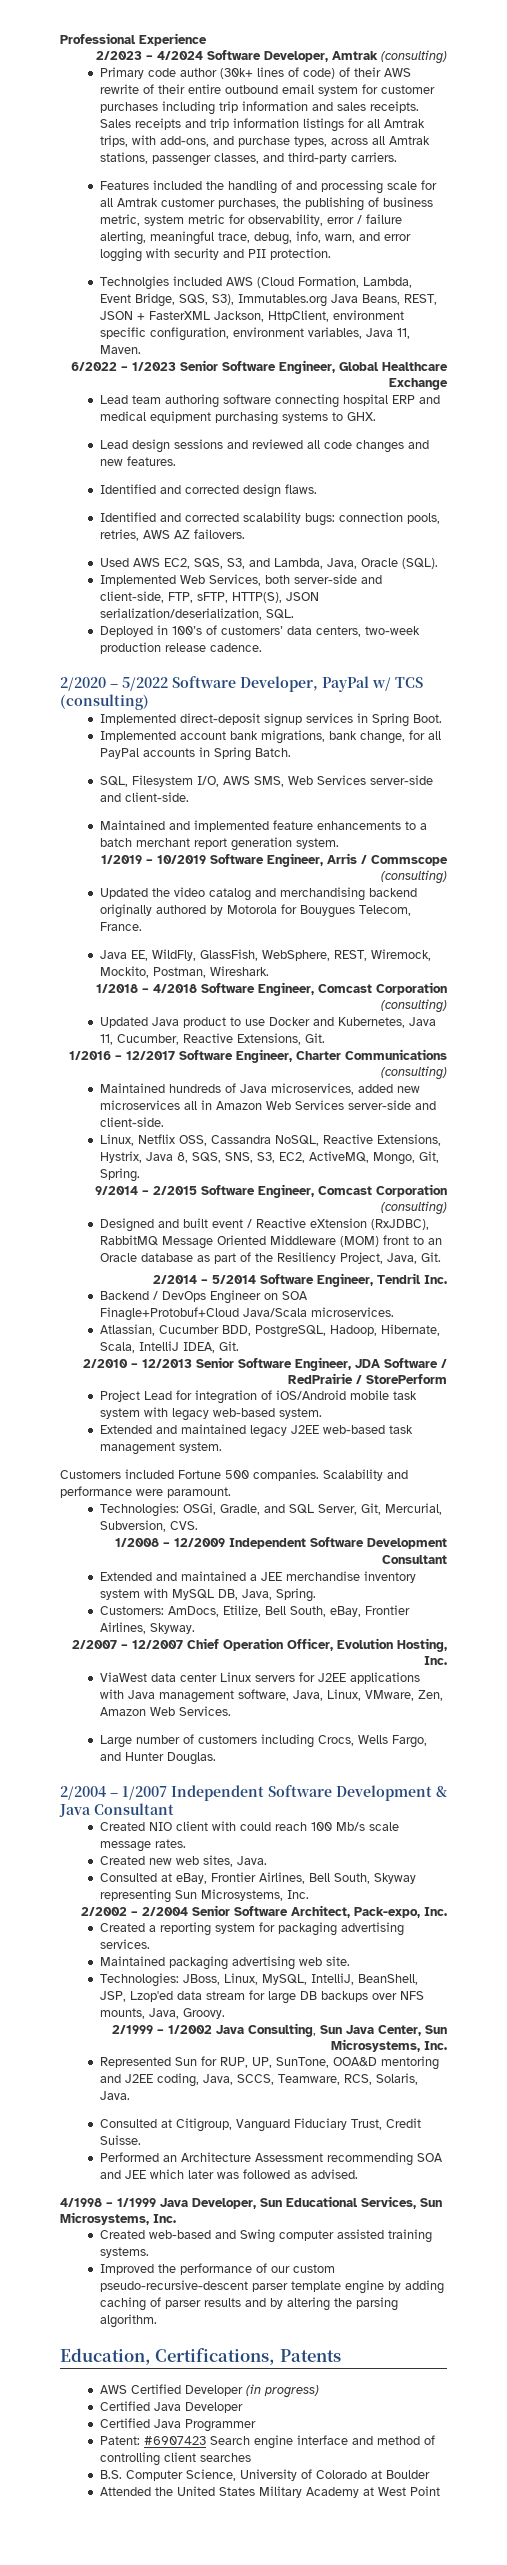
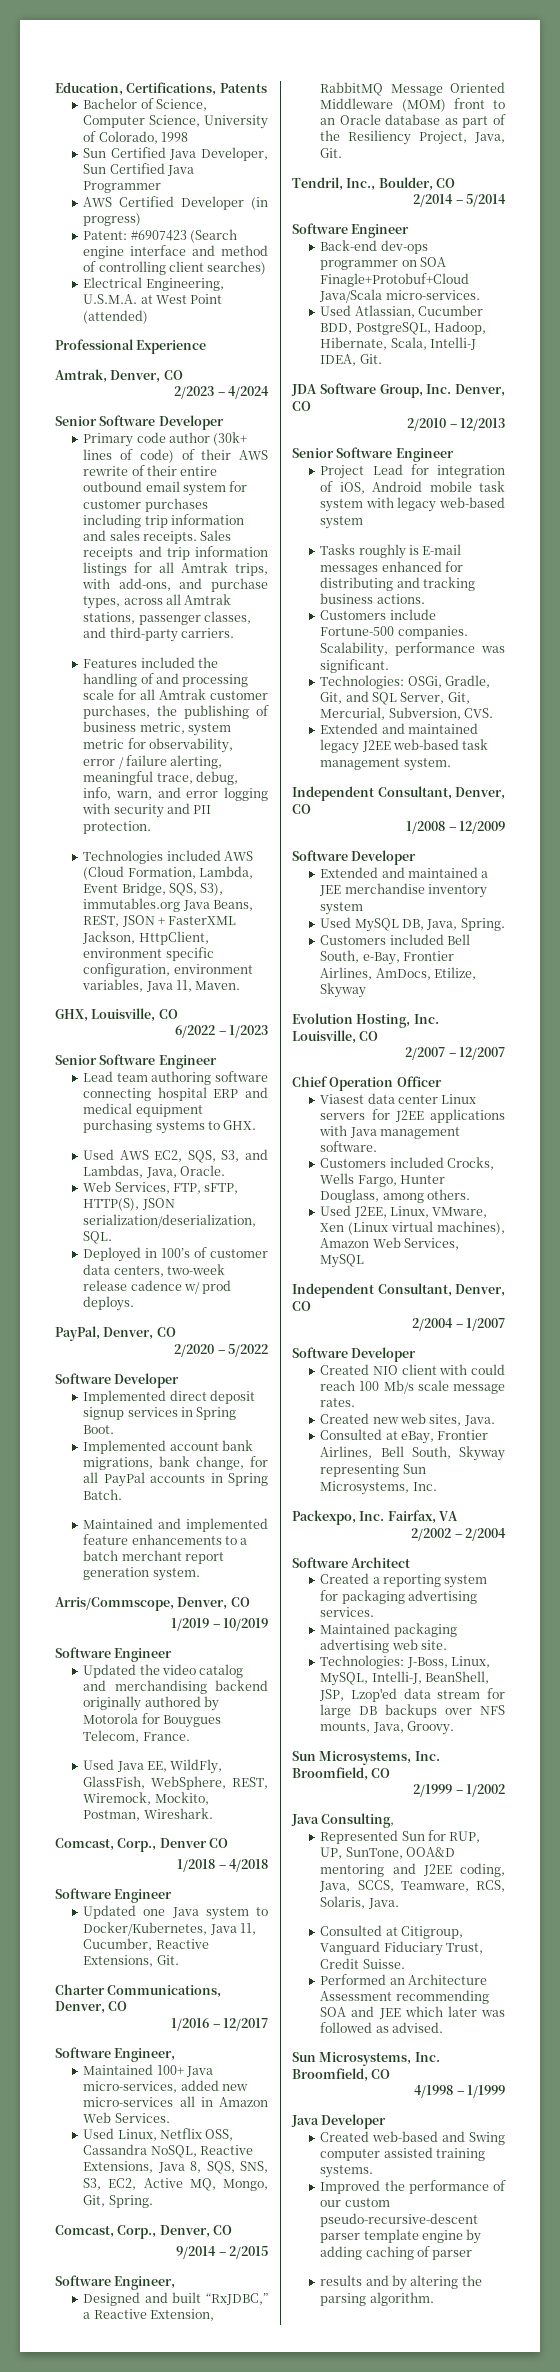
(60, 38) none -> [55,82,267,96] [83,98,208,111] [83,115,268,129] [83,131,189,144] [83,147,268,161] [83,163,195,176] [83,181,162,193] [83,196,268,210] [83,213,142,226] [83,229,238,243] [83,245,268,259] [83,261,267,275] [83,277,224,291] [83,294,223,304] [83,310,149,324] Education, Certifications, Patents // Bachelor of Science, Computer Science, University of Colorado, 1998 // Sun Certified Java Developer, Sun Certified Java Programmer // AWS Certified Developer (in progress) // Patent: #6907423 (Search engine interface and method of controlling client searches) // Electrical Engineering, U.S.M.A. at West Point (attended) //
(207, 39) none -> [55,369,183,383] // Amtrak, Denver, CO
[207,50,447,64] Software Developer, Amtrak (consulting) -> [55,415,224,430] // Senior Software Developer
[100,276,170,290] Technolgies -> [83,850,164,864] Technologies
[238,294,328,307] Immutables.org -> [83,898,181,912] immutables.org
(142, 349) none -> [55,1008,178,1022] // GHX, Louisville, CO
[180,360,448,374] [389,378,448,390] Senior Software Engineer, Global Healthcare Exchange -> [55,1054,217,1069] // Senior Software Engineer
[100,439,430,453] [100,456,177,466] [100,484,318,498] [100,512,441,526] [100,529,246,541] // Lead design sessions and reviewed all code changes and new features. // Identified and corrected design flaws. // Identified and corrected scalability bugs: connection pools, retries, AWS AZ failovers. -> (257, 1125) none
[274,558,439,569] [100,574,383,586] [100,591,165,603] Lambda, Java, Oracle (SQL). // Implemented Web Services, both server-side and client-side, -> [83,1165,226,1178] [83,1181,170,1194] Lambdas, Java, Oracle. // Web Services,
[221,626,284,635] customers’ -> [210,1249,268,1258] customer
[100,642,263,654] [60,676,423,692] [60,694,149,710] [100,713,261,725] production release cadence. // 2/2020 – 5/2022 Software Developer, PayPal w/ TCS (consulting) // Implemented direct-deposit -> [83,1280,232,1294] [83,1296,135,1311] [55,1326,176,1341] [174,1344,268,1357] [55,1373,180,1388] [83,1390,256,1404] release cadence w/ prod deploys. // PayPal, Denver, CO // 2/2020 – 5/2022 // Software Developer // Implemented direct deposit
[100,775,434,787] [100,792,190,802] // SQL, Filesystem I/O, AWS SMS, Web Services server-side and client-side. -> (123, 1494) none
(340, 843) none -> [55,1597,250,1611] // Arris/Commscope, Denver, CO
[210,853,448,867] [381,870,447,884] Software Engineer, Arris / Commscope (consulting) -> [55,1647,173,1662] // Software Engineer
(143, 926) none -> [83,1759,115,1770] Used
(270, 971) none -> [55,1838,229,1852] // Comcast, Corp., Denver CO
[201,982,447,996] [381,999,447,1013] [100,1017,406,1028] Software Engineer, Comcast Corporation (consulting) // Updated Java product to use Docker and Kubernetes, -> [55,1888,173,1903] [83,1905,268,1920] [83,1922,208,1936] // Software Engineer // Updated one Java system to Docker/Kubernetes,
(326, 1038) none -> [55,1984,222,1998] [55,2001,128,2014] // Charter Communications, Denver, CO
[179,1049,447,1063] [381,1066,447,1080] [100,1083,355,1095] Software Engineer, Charter Communications (consulting) // Maintained hundreds of Java microservices, -> [55,2047,176,2062] [83,2064,214,2077] [83,2081,178,2093] // Software Engineer, // Maintained 100+ Java micro-services,
[100,1100,181,1110] microservices -> [83,2097,174,2107] micro-services
[295,1100,437,1110] [100,1117,165,1127] Services server-side and client-side. // -> [114,2113,170,2123] [83,2128,115,2139] Services. // Used
[100,1151,143,1163] Hystrix, -> (154, 2167) none
[309,1151,370,1163] ActiveMQ, -> [143,2178,216,2191] Active MQ,
(141, 1175) none -> [55,2225,233,2239] // Comcast, Corp., Denver, CO
[201,1184,447,1198] [381,1201,447,1215] Software Engineer, Comcast Corporation (consulting) -> [55,2275,176,2290] // Software Engineer,
[212,1218,430,1230] event / Reactive eXtension (RxJDBC), -> [206,2293,268,2305] [83,2309,215,2321] “RxJDBC,” a Reactive Extension,
(442, 1257) none -> [292,177,456,191] // Tendril, Inc., Boulder, CO
[260,1273,447,1287] [100,1290,262,1304] Software Engineer, Tendril Inc. // Backend / DevOps Engineer -> [292,223,410,238] [320,240,428,254] [320,260,399,270] // Software Engineer // Back-end dev-ops programmer
[311,1307,395,1317] microservices. // -> [385,290,480,300] [320,305,352,316] micro-services. // Used
[139,1341,180,1351] IntelliJ -> [430,337,477,350] Intelli-J
(240, 1346) none -> [291,383,505,398] [292,401,311,411] // JDA Software Group, Inc. Denver, CO
[196,1357,447,1371] [288,1373,447,1384] Senior Software Engineer, JDA Software / RedPrairie / StorePerform -> [292,447,454,462] // Senior Software Engineer
[276,1390,347,1400] iOS/Android -> [339,481,423,494] iOS, Android
[279,1408,323,1419] system. -> [320,516,364,529] [320,544,462,559] [320,561,464,575] [320,577,476,591] [320,593,425,604] [320,609,436,620] [320,626,468,639] [320,642,505,657] [320,659,390,673] [320,675,491,689] [320,691,470,705] [320,707,494,720] system // Tasks roughly is E-mail messages enhanced for distributing and tracking business actions. // Customers include Fortune-500 companies. Scalability, performance was significant. // Technologies: OSGi, Gradle, Git, and SQL Server, Git, Mercurial, Subversion, CVS.
[60,1469,408,1481] [60,1486,231,1498] [100,1503,443,1517] [100,1520,199,1532] Customers included Fortune 500 companies. Scalability and performance were paramount. // Technologies: OSGi, Gradle, and SQL Server, Git, Mercurial, Subversion, CVS. -> [292,786,505,801] [292,804,311,814] Independent Consultant, Denver, CO
[229,1537,447,1549] [382,1555,447,1564] Independent Software Development Consultant -> [292,850,417,865] // Software Developer
[144,1588,169,1598] with -> [320,917,352,928] // Used
[100,1605,411,1617] [100,1622,196,1634] Customers: AmDocs, Etilize, Bell South, eBay, Frontier Airlines, Skyway. -> [320,934,471,945] [320,950,455,965] [320,967,477,980] [320,983,367,998] [292,1013,439,1028] [292,1030,379,1044] Customers included Bell South, e-Bay, Frontier Airlines, AmDocs, Etilize, Skyway // Evolution Hosting, Inc. Louisville, CO
(183, 1644) none -> (505, 1053) //
[287,1638,447,1652] [424,1656,447,1665] [100,1672,148,1682] Officer, Evolution Hosting, Inc. // ViaWest -> [396,1076,442,1087] [320,1094,365,1104] Officer // Viasest
[238,1689,444,1701] [100,1706,232,1716] [100,1734,428,1748] [100,1752,217,1765] [60,1785,447,1801] [59,1803,174,1817] software, Java, Linux, VMware, Zen, Amazon Web Services. // Large number of customers including Crocs, Wells Fargo, and Hunter Douglas. // 2/2004 – 1/2007 Independent Software Development & Java Consultant -> [320,1141,378,1152] [320,1157,495,1170] [320,1173,446,1187] [320,1189,471,1203] [320,1205,488,1218] [320,1221,505,1235] [320,1237,460,1250] [320,1254,365,1268] [292,1283,505,1298] [292,1301,311,1311] [412,1318,505,1331] [292,1347,417,1362] software. // Customers included Crocks, Wells Fargo, Hunter Douglass, among others. // Used J2EE, Linux, VMware, Xen (Linux virtual machines), Amazon Web Services, MySQL // Independent Consultant, Denver, CO // 2/2004 – 1/2007 // Software Developer
(310, 1894) none -> [292,1510,459,1525] // Packexpo, Inc. Fairfax, VA
[192,1905,447,1918] Senior Software Architect, Pack-expo, Inc. -> [292,1557,411,1568] // Software Architect
[183,1974,221,1985] JBoss, -> [406,1657,448,1668] J-Boss,
[311,1973,355,1985] IntelliJ, -> [371,1671,422,1684] Intelli-J,
(226, 2013) none -> [292,1751,440,1765] [292,1767,391,1781] // Sun Microsystems, Inc. Broomfield, CO
(212, 2029) none -> (505, 1790) //
[320,2025,447,2036] [331,2039,447,2052] Sun Java Center, Sun Microsystems, Inc. -> (395, 1820) none
[60,2196,442,2209] [60,2212,176,2225] 4/1998 – 1/1999 Java Developer, Sun Educational Services, Sun Microsystems, Inc. -> [292,2052,440,2066] [292,2068,391,2082] [414,2085,505,2098] [291,2114,387,2129] Sun Microsystems, Inc. Broomfield, CO // 4/1998 – 1/1999 // Java Developer
(202, 2304) none -> (473, 2255) //
[60,2348,341,2365] [100,2384,320,2398] [100,2401,244,2413] [100,2418,257,2432] [100,2435,436,2449] [100,2452,252,2466] [100,2469,431,2481] [100,2486,441,2498] // Education, Certifications, Patents // AWS Certified Developer (in progress) // Certified Java Developer // Certified Java Programmer // Patent: #6907423 Search engine interface and method of controlling client searches // B.S. Computer Science, University of Colorado at Boulder // Attended the United States Military Academy at West Point -> (434, 2299) none

